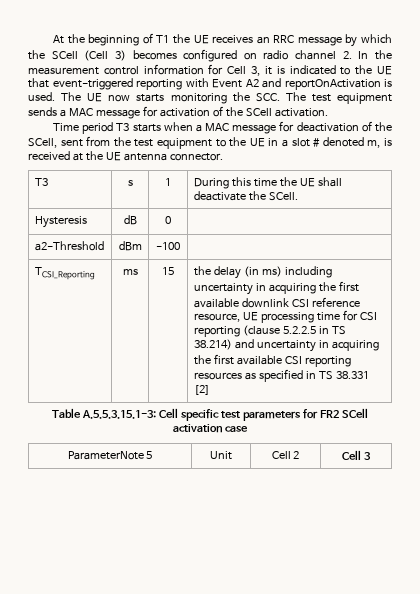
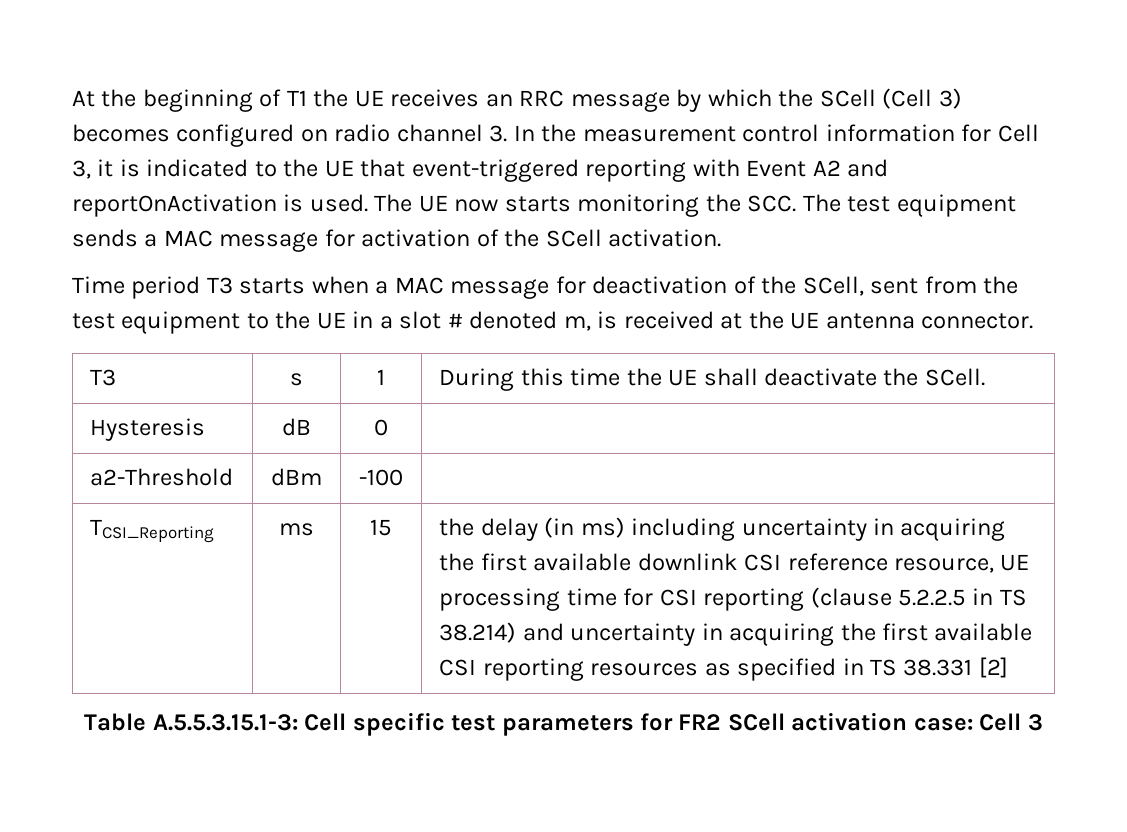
[342,51,352,59] 2. -> [489,125,508,142] 3.
[225,425,249,432] [67,451,153,460] [210,451,232,460] [271,451,300,459] case // ParameterNote 5 | Unit | Cell 2 | -> [913,718,973,731] case:

